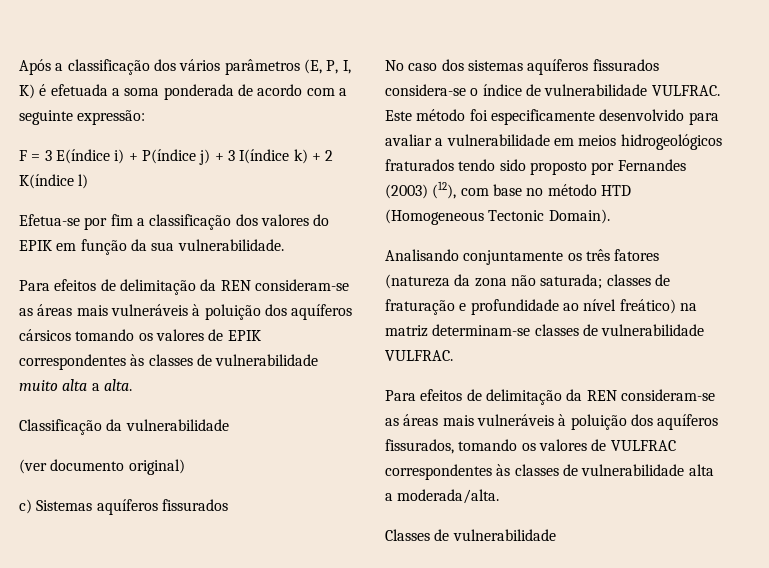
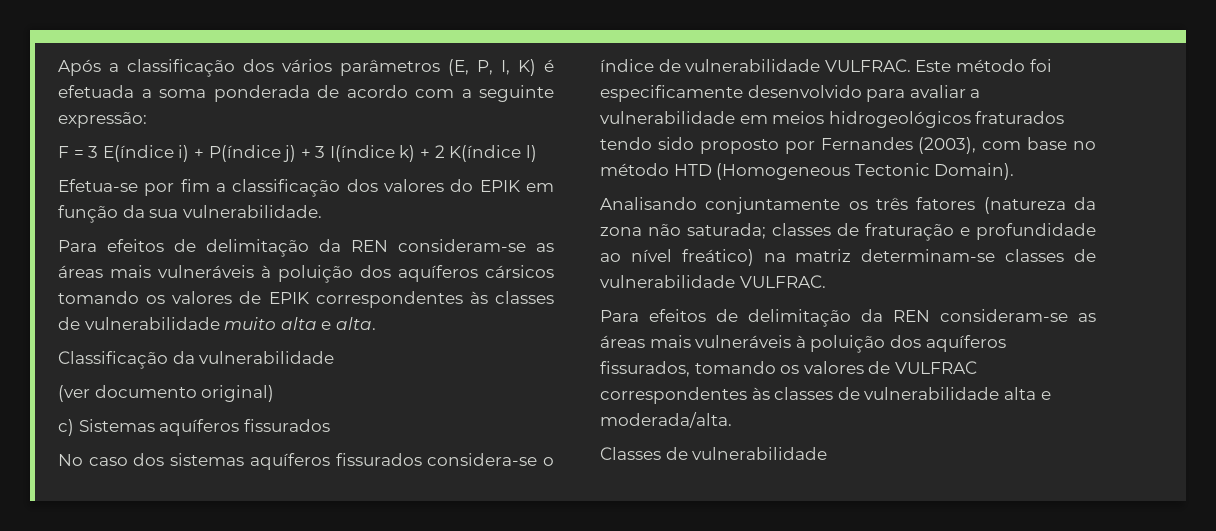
[91,383,100,391] a -> [321,321,332,330] e
[385,181,457,199] (2003) (12), -> [918,137,977,154] (2003),
[385,493,393,501] a -> [1040,391,1051,400] e

